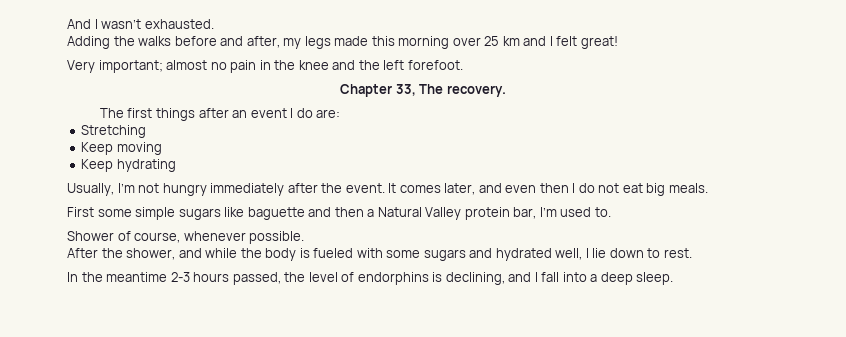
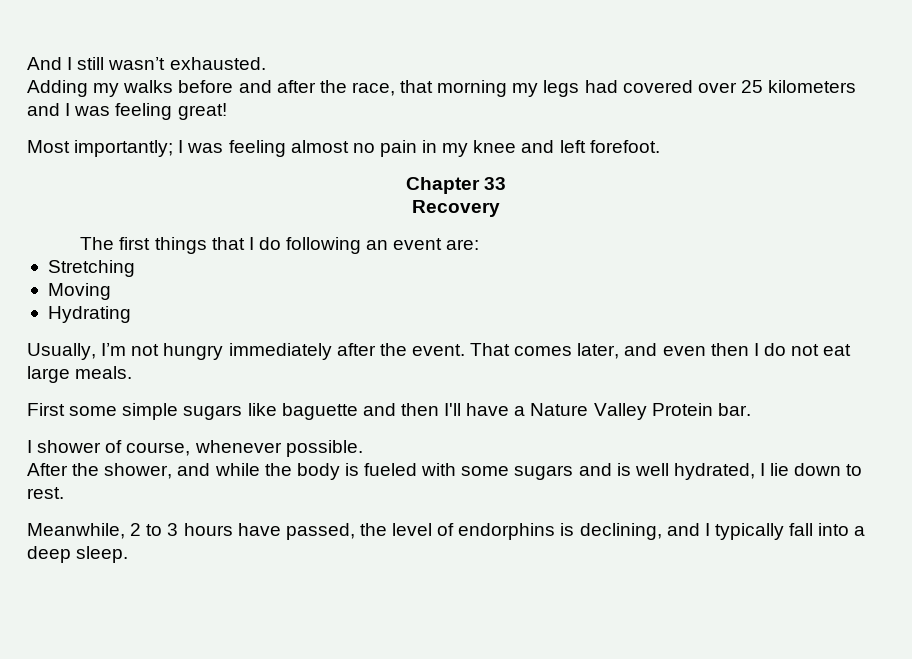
(98, 24) none -> [77,57,105,70] still
[113,36,135,46] the -> [93,83,120,97] my
[246,36,450,49] after, my legs made this morning -> [276,80,693,97] after the race, that morning my legs had covered
[502,36,578,46] km and I felt -> [768,80,857,93] [27,103,173,120] kilometers and I was feeling
[67,60,163,73] Very important; -> [27,140,286,157] Most importantly; I was feeling
[274,60,296,70] the -> [442,143,469,157] my
[358,60,380,70] the -> (555, 146) none
[395,84,506,97] 33, The recovery. -> [484,177,507,190] [412,200,500,217] 33 // Recovery
[198,108,341,118] [81,125,147,138] [81,142,162,155] [81,159,176,172] after an event I do are: // Stretching // Keep moving // Keep hydrating -> [211,237,480,254] [47,260,135,277] [47,283,111,300] [47,306,131,323] that I do following an event are: // Stretching // Moving // Hydrating
[388,183,397,193] It -> [470,343,511,356] That
[646,183,666,196] big -> [27,366,70,383] large
[367,207,611,220] [67,231,114,241] a Natural Valley protein bar, I’m used to. // Shower -> [444,403,751,420] [27,440,102,453] I'll have a Nature Valley Protein bar. // I shower
[495,248,583,261] hydrated well, -> [616,463,755,480] is well hydrated,
[67,272,230,282] In the meantime 2-3 hours -> [27,523,281,539] Meanwhile, 2 to 3 hours have
(538, 277) none -> [714,523,784,540] typically

